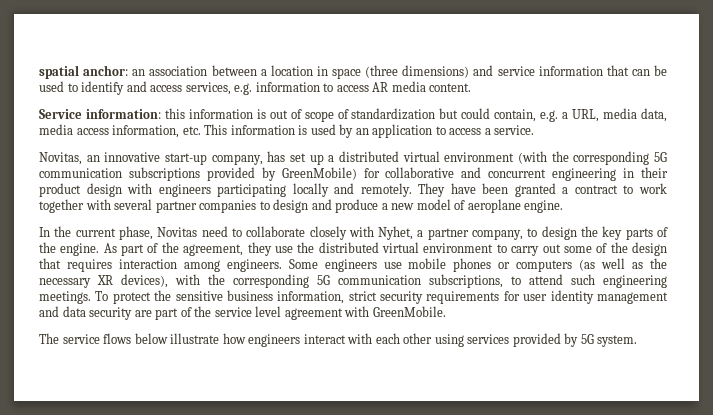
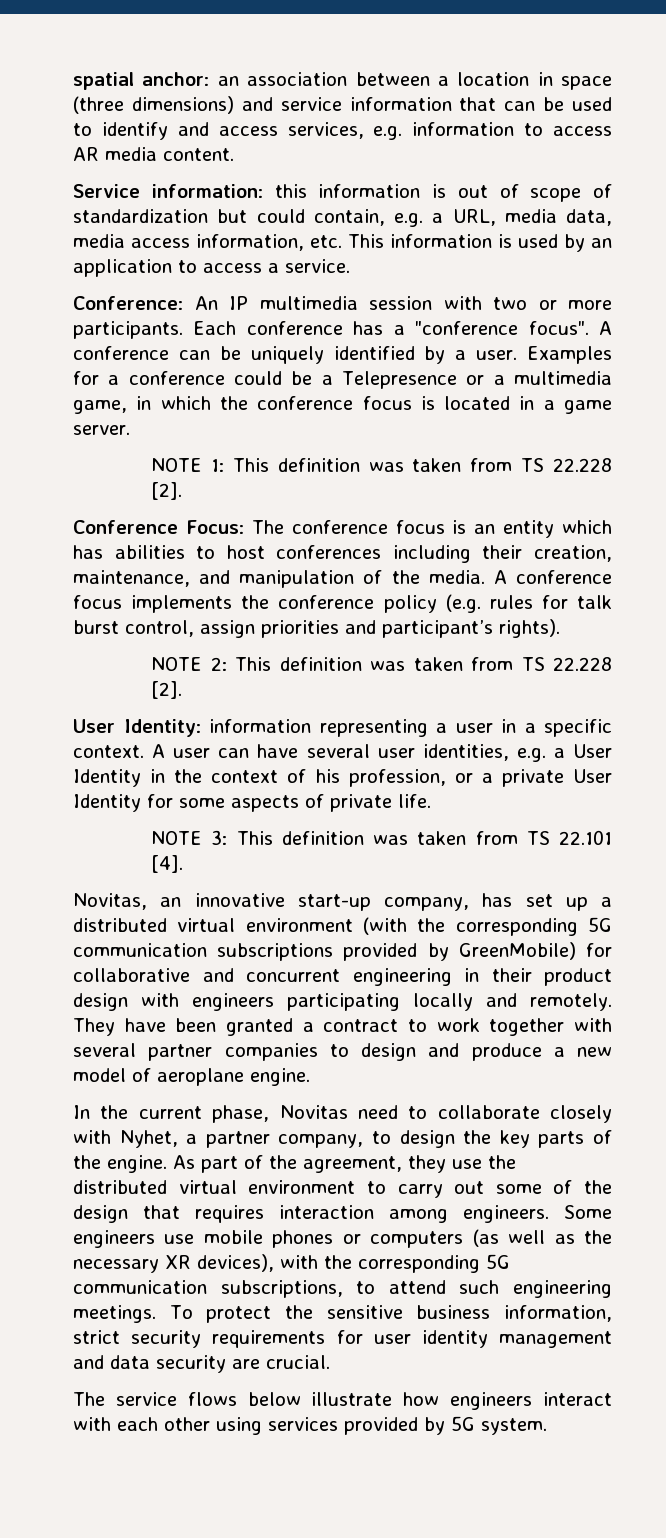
(535, 130) none -> [73,296,612,310] [73,321,612,339] [73,346,612,364] [73,371,613,389] [73,396,613,414] [73,425,130,435] [151,458,612,472] [151,482,183,500] [73,520,612,538] [73,545,612,563] [73,570,613,588] [73,594,612,613] [73,619,560,638] [151,657,612,671] [151,681,183,699] [73,719,612,737] [73,744,613,762] [73,769,613,787] [73,794,431,812] [151,830,612,845] [151,855,184,873] // Conference: An IP multimedia session with two or more participants. Each conference has a "conference focus". A conference can be uniquely identified by a user. Examples for a conference could be a Telepresence or a multimedia game, in which the conference focus is located in a game server. // NOTE 1: This definition was taken from TS 22.228 [2]. // Conference Focus: The conference focus is an entity which has abilities to host conferences including their creation, maintenance, and manipulation of the media. A conference focus implements the conference policy (e.g. rules for talk burst control, assign priorities and participant’s rights). // NOTE 2: This definition was taken from TS 22.228 [2]. // User Identity: information representing a user in a specific context. A user can have several user identities, e.g. a User Identity in the context of his profession, or a private User Identity for some aspects of private life. // NOTE 3: This definition was taken from TS 22.101 [4].
[155,306,446,320] part of the service level agreement with GreenMobile. -> [266,1355,330,1369] crucial.

